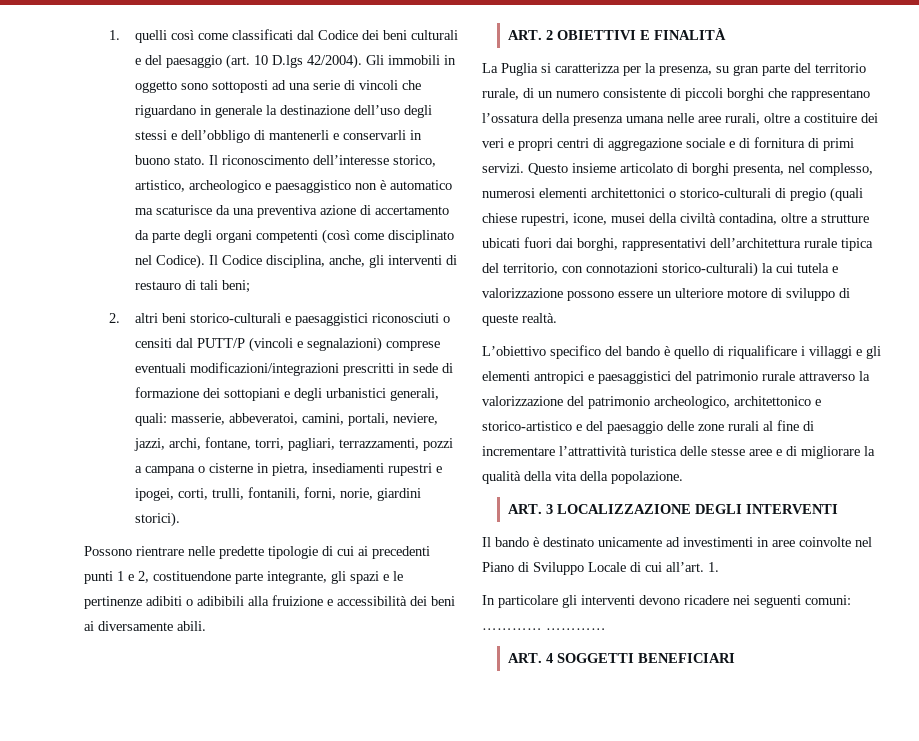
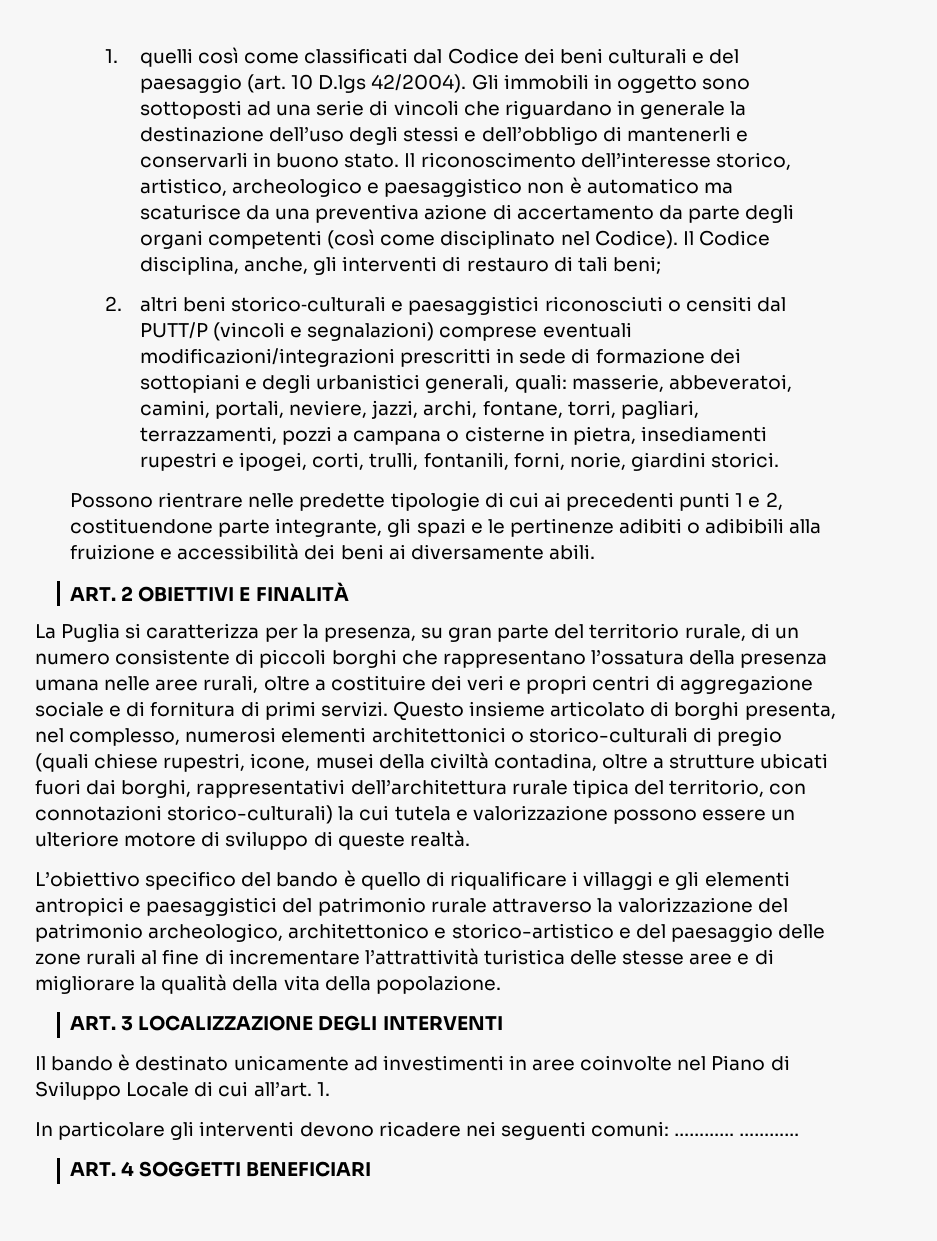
[134,512,180,527] storici). -> [711,452,780,468] storici.

